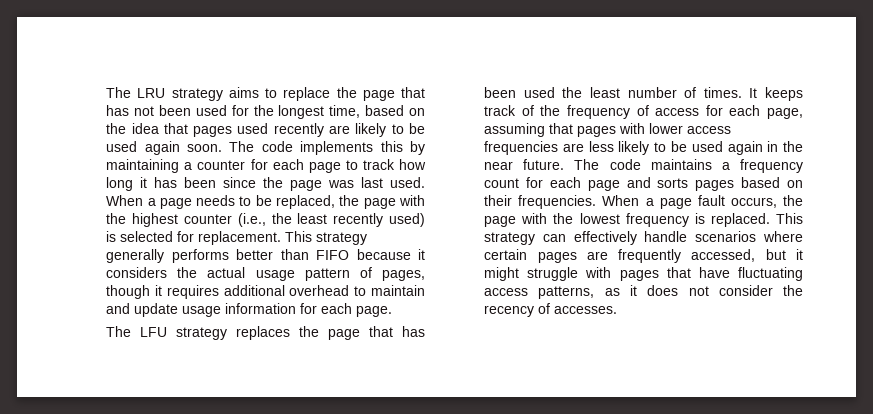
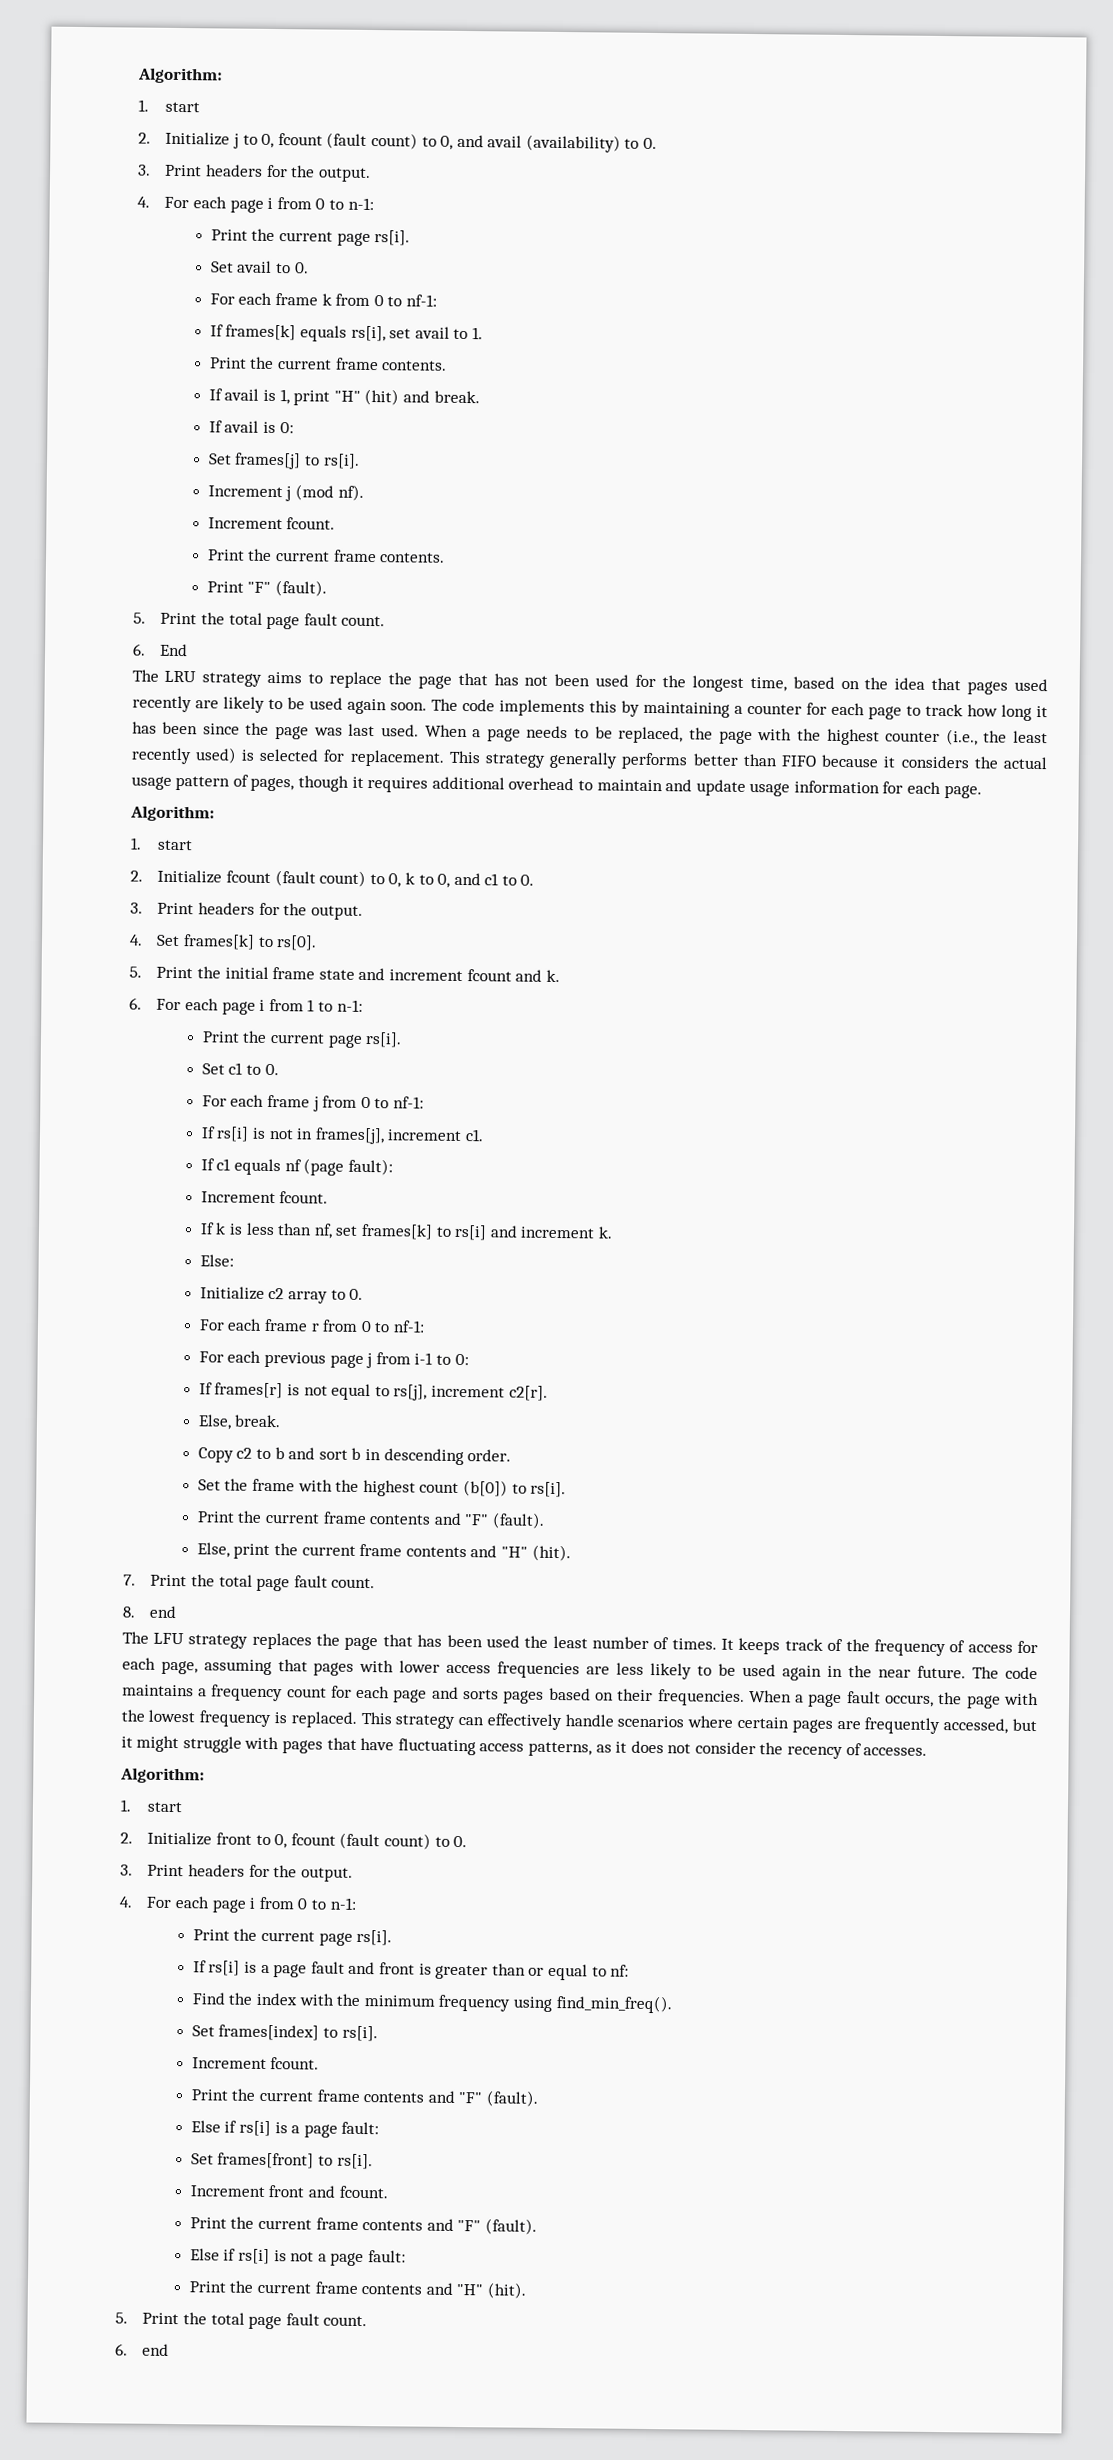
(106, 92) none -> [136,67,223,84] [137,99,201,113] [137,131,658,153] [137,164,371,182] [136,196,374,213] [210,228,411,246] [210,260,309,274] [209,292,438,307] [209,324,484,342] [209,356,448,371] [208,388,480,406] [208,420,294,434] [207,452,360,470] [207,484,364,502] [207,517,336,530] [206,548,446,563] [206,580,328,597] [132,612,386,630] [131,643,189,657] Algorithm: // 1. start // 2. Initialize j to 0, fcount (fault count) to 0, and avail (availability) to 0. // 3. Print headers for the output. // 4. For each page i from 0 to n-1: // Print the current page rs[i]. // Set avail to 0. // For each frame k from 0 to nf-1: // If frames[k] equals rs[i], set avail to 1. // Print the current frame contents. // If avail is 1, print "H" (hit) and break. // If avail is 0: // Set frames[j] to rs[i]. // Increment j (mod nf). // Increment fcount. // Print the current frame contents. // Print "F" (fault). // 5. Print the total page fault count. // 6. End //
(393, 311) none -> [129,805,215,822] [129,837,194,851] [129,869,535,888] [129,902,363,920] [128,934,318,951] [128,966,560,983] [128,997,363,1015] [201,1030,403,1048] [201,1062,279,1076] [201,1094,425,1112] [200,1126,485,1145] [200,1158,393,1176] [200,1191,329,1204] [199,1222,613,1241] [199,1254,234,1267] [199,1286,364,1304] [198,1318,426,1333] [198,1350,469,1369] [198,1382,548,1401] [197,1414,282,1430] [197,1447,512,1466] [197,1478,567,1498] [196,1510,546,1529] [196,1542,571,1562] [122,1574,376,1592] [121,1605,178,1619] // Algorithm: // 1. start // 2. Initialize fcount (fault count) to 0, k to 0, and c1 to 0. // 3. Print headers for the output. // 4. Set frames[k] to rs[0]. // 5. Print the initial frame state and increment fcount and k. // 6. For each page i from 1 to n-1: // Print the current page rs[i]. // Set c1 to 0. // For each frame j from 0 to nf-1: // If rs[i] is not in frames[j], increment c1. // If c1 equals nf (page fault): // Increment fcount. // If k is less than nf, set frames[k] to rs[i] and increment k. // Else: // Initialize c2 array to 0. // For each frame r from 0 to nf-1: // For each previous page j from i-1 to 0: // If frames[r] is not equal to rs[j], increment c2[r]. // Else, break. // Copy c2 to b and sort b in descending order. // Set the frame with the highest count (b[0]) to rs[i]. // Print the current frame contents and "F" (fault). // Else, print the current frame contents and "H" (hit). // 7. Print the total page fault count. // 8. end
(618, 310) none -> [119,1767,205,1784] [119,1799,183,1813] [119,1831,468,1850] [119,1864,353,1882] [118,1896,356,1913] [192,1928,393,1946] [192,1960,630,1981] [191,1992,672,2014] [191,2024,378,2042] [191,2057,320,2070] [190,2088,539,2107] [190,2120,380,2138] [190,2152,373,2170] [189,2185,388,2199] [189,2216,538,2235] [189,2248,407,2267] [188,2280,527,2299] [114,2312,368,2330] [114,2343,170,2357] // Algorithm: // 1. start // 2. Initialize front to 0, fcount (fault count) to 0. // 3. Print headers for the output. // 4. For each page i from 0 to n-1: // Print the current page rs[i]. // If rs[i] is a page fault and front is greater than or equal to nf: // Find the index with the minimum frequency using find_min_freq(). // Set frames[index] to rs[i]. // Increment fcount. // Print the current frame contents and "F" (fault). // Else if rs[i] is a page fault: // Set frames[front] to rs[i]. // Increment front and fcount. // Print the current frame contents and "F" (fault). // Else if rs[i] is not a page fault: // Print the current frame contents and "H" (hit). // 5. Print the total page fault count. // 6. end

